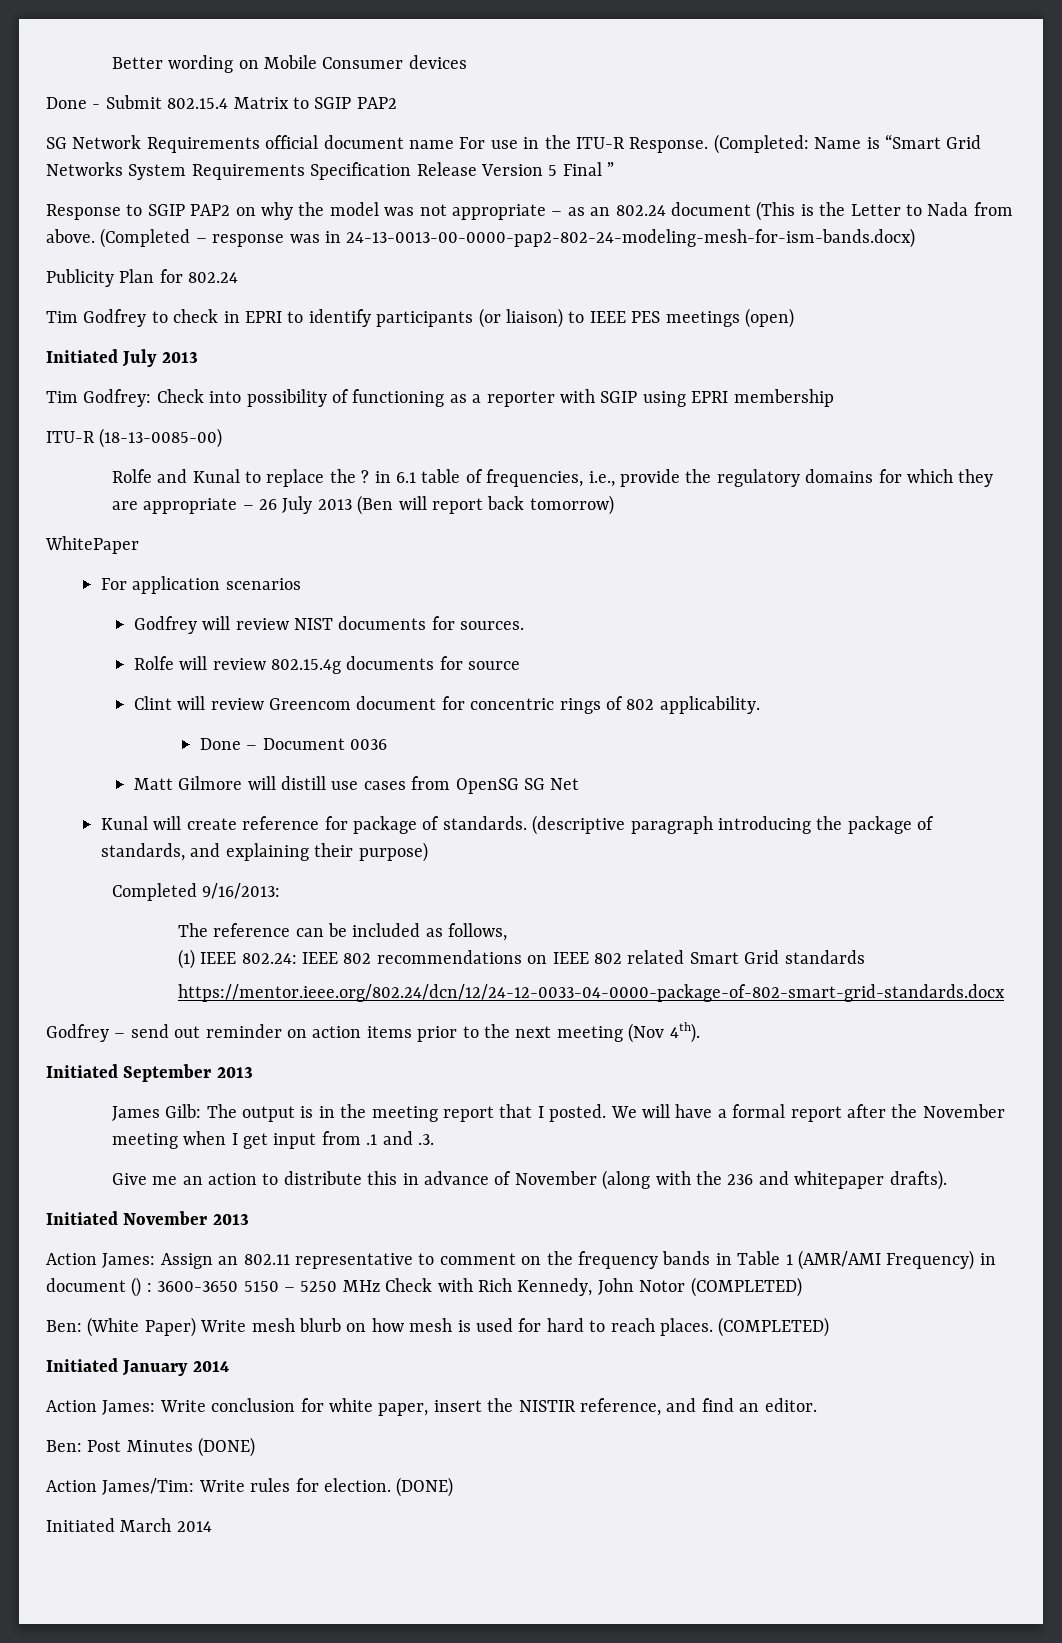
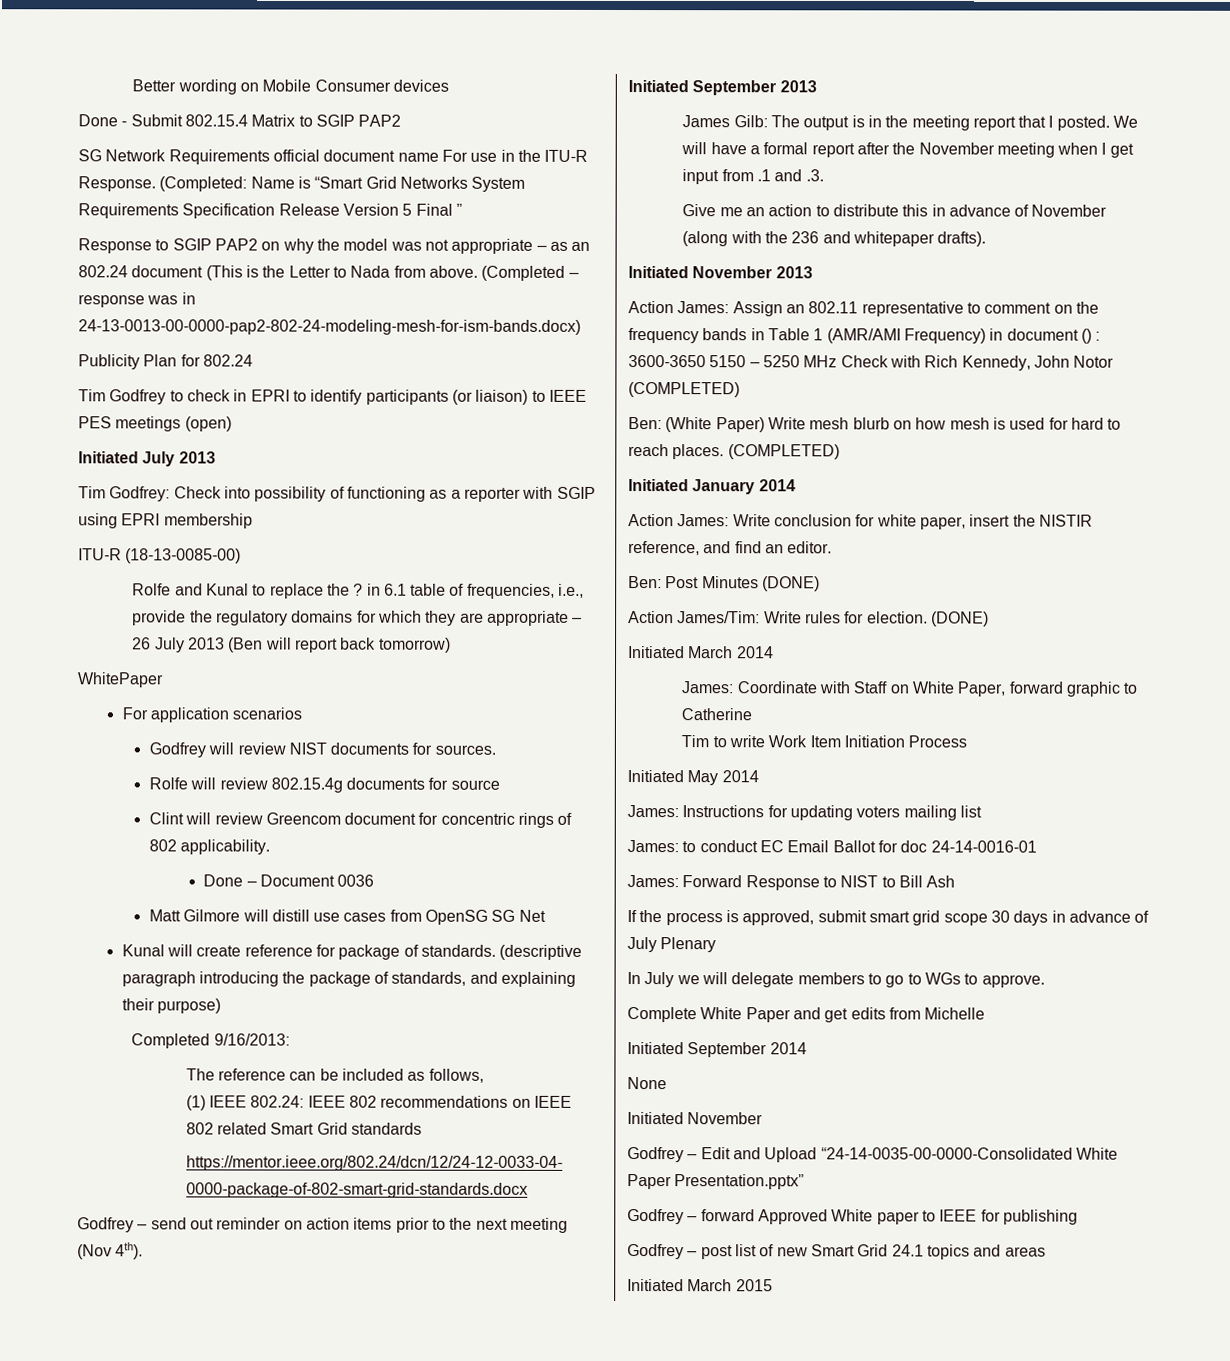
(212, 1526) none -> [681,681,1138,697] [681,708,753,721] [681,735,968,748] [627,770,759,786] [627,805,982,821] [627,840,1037,853] [627,875,956,891] [627,910,1150,926] [627,937,717,953] [627,972,1045,988] [627,1007,986,1023] [627,1042,807,1058] [627,1077,667,1090] [627,1112,764,1125] [627,1147,1118,1163] [627,1174,805,1190] [627,1209,1078,1225] [627,1244,1046,1260] [627,1279,773,1292] // James: Coordinate with Staff on White Paper, forward graphic to Catherine // Tim to write Work Item Initiation Process // Initiated May 2014 // James: Instructions for updating voters mailing list // James: to conduct EC Email Ballot for doc 24-14-0016-01 // James: Forward Response to NIST to Bill Ash // If the process is approved, submit smart grid scope 30 days in advance of July Plenary // In July we will delegate members to go to WGs to approve. // Complete White Paper and get edits from Michelle // Initiated September 2014 // None // Initiated November // Godfrey – Edit and Upload “24-14-0035-00-0000-Consolidated White Paper Presentation.pptx” // Godfrey – forward Approved White paper to IEEE for publishing // Godfrey – post list of new Smart Grid 24.1 topics and areas // Initiated March 2015

